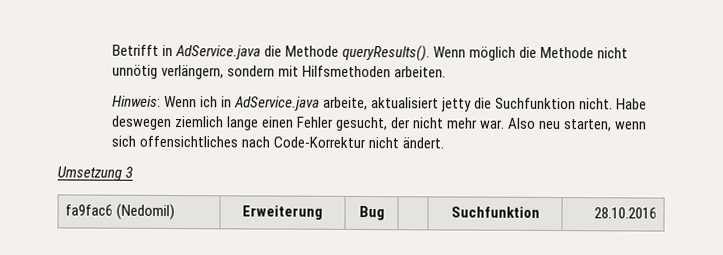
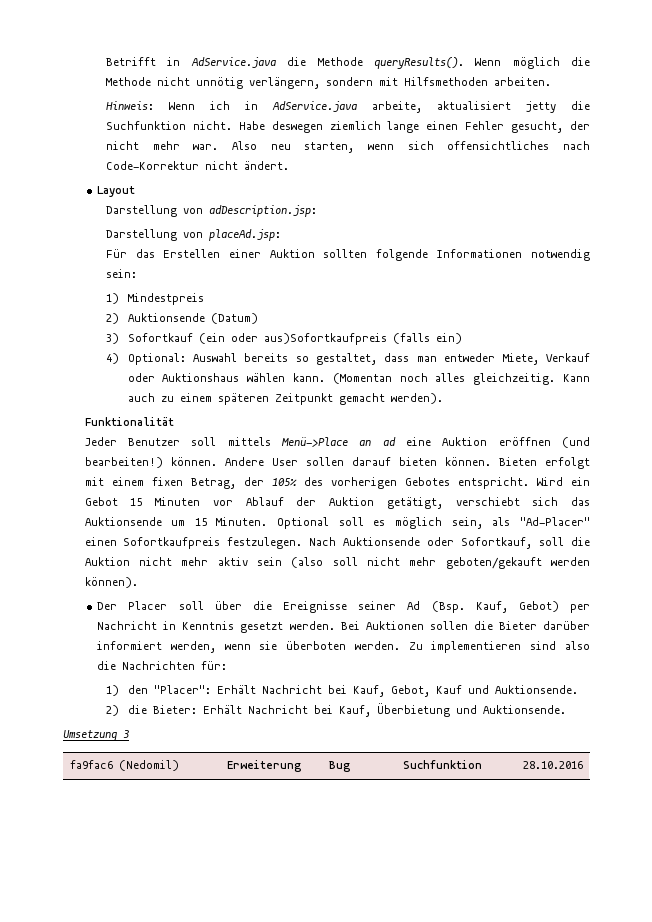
(444, 143) none -> [97,186,136,197] [106,205,318,217] [106,229,282,241] [106,249,590,261] [106,269,138,278] [106,293,204,305] [106,313,258,324] [106,333,462,345] [106,353,591,365] [127,373,590,385] [127,393,443,405] [84,417,174,426] [84,437,591,448] [84,457,591,469] [84,477,590,489] [84,497,590,509] [84,517,591,529] [84,537,591,549] [84,557,590,569] [84,577,138,588] [97,601,591,613] [97,621,591,633] [97,641,590,653] [97,661,228,670] [106,685,578,697] [106,703,566,717] // Layout // Darstellung von adDescription.jsp: // Darstellung von placeAd.jsp: // Für das Erstellen einer Auktion sollten folgende Informationen notwendig sein: // 1) Mindestpreis // 2) Auktionsende (Datum) // 3) Sofortkauf (ein oder aus)Sofortkaufpreis (falls ein) // 4) Optional: Auswahl bereits so gestaltet, dass man entweder Miete, Verkauf oder Auktionshaus wählen kann. (Momentan noch alles gleichzeitig. Kann auch zu einem späteren Zeitpunkt gemacht werden). // Funktionalität // Jeder Benutzer soll mittels Menü->Place an ad eine Auktion eröffnen (und bearbeiten!) können. Andere User sollen darauf bieten können. Bieten erfolgt mit einem fixen Betrag, der 105% des vorherigen Gebotes entspricht. Wird ein Gebot 15 Minuten vor Ablauf der Auktion getätigt, verschiebt sich das Auktionsende um 15 Minuten. Optional soll es möglich sein, als "Ad-Placer" einen Sofortkaufpreis festzulegen. Nach Auktionsende oder Sofortkauf, soll die Auktion nicht mehr aktiv sein (also soll nicht mehr geboten/gekauft werden können). // Der Placer soll über die Ereignisse seiner Ad (Bsp. Kauf, Gebot) per Nachricht in Kenntnis gesetzt werden. Bei Auktionen sollen die Bieter darüber informiert werden, wenn sie überboten werden. Zu implementieren sind also die Nachrichten für: // 1) den "Placer": Erhält Nachricht bei Kauf, Gebot, Kauf und Auktionsende. // 2) die Bieter: Erhält Nachricht bei Kauf, Überbietung und Auktionsende.

